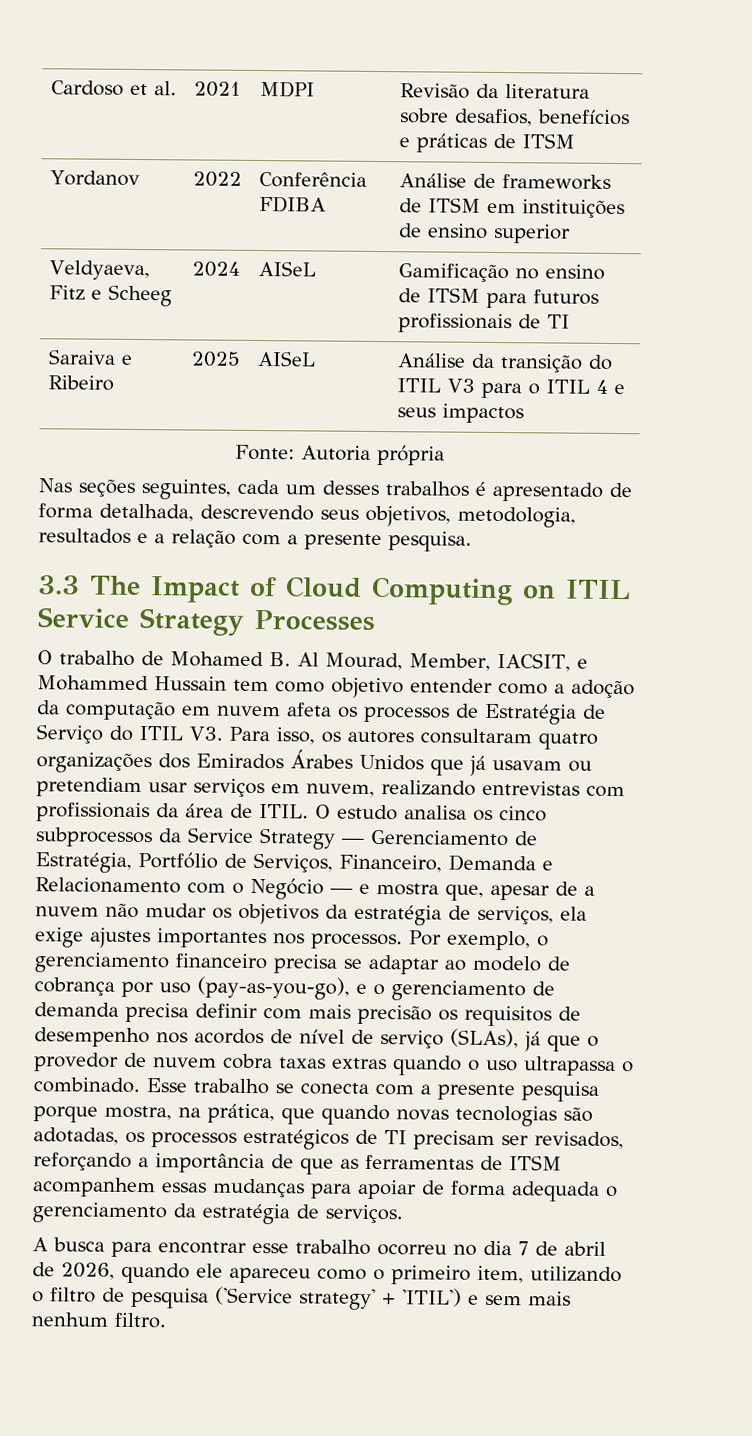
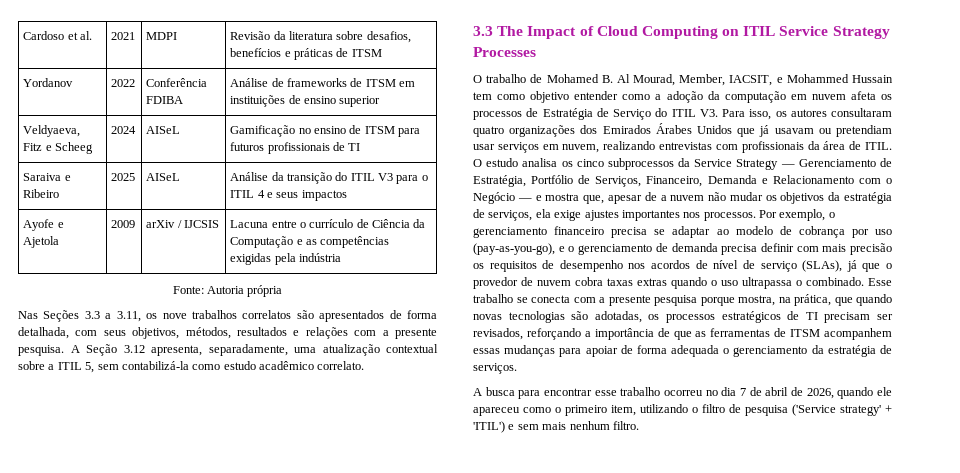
[234,444,445,466] [38,478,603,502] // Fonte: Autoria própria // Nas seções seguintes, cada um desses trabalhos é apresentado -> [23,219,64,231] [23,236,60,248] [111,220,136,228] [146,220,219,228] [230,219,426,228] [230,236,390,248] [230,253,341,265] [172,285,283,297] [18,310,385,322] // Ayofe e Ajetola | 2009 | arXiv / IJCSIS | Lacuna entre o currículo de Ciência da Computação e as competências exigidas pela indústria // Fonte: Autoria própria // Nas Seções 3.3 a 3.11, os nove trabalhos correlatos são apresentados
[200,504,314,521] descrevendo -> [75,330,98,336] com
[457,506,576,528] metodologia, -> [185,327,231,339] métodos,
[154,529,236,548] a relação -> [305,327,348,339] relações
(472, 541) none -> [70,344,438,356] [18,361,365,373] A Seção 3.12 apresenta, separadamente, uma atualização contextual sobre a ITIL 5, sem contabilizá-la como estudo acadêmico correlato.

